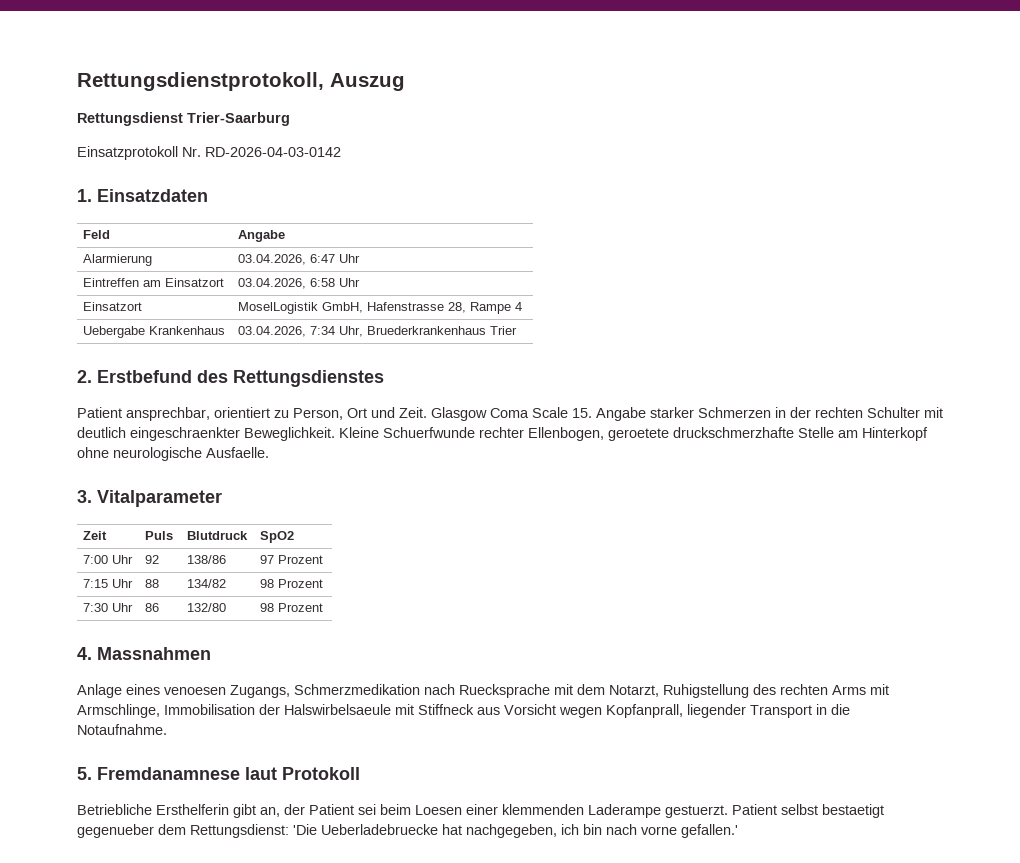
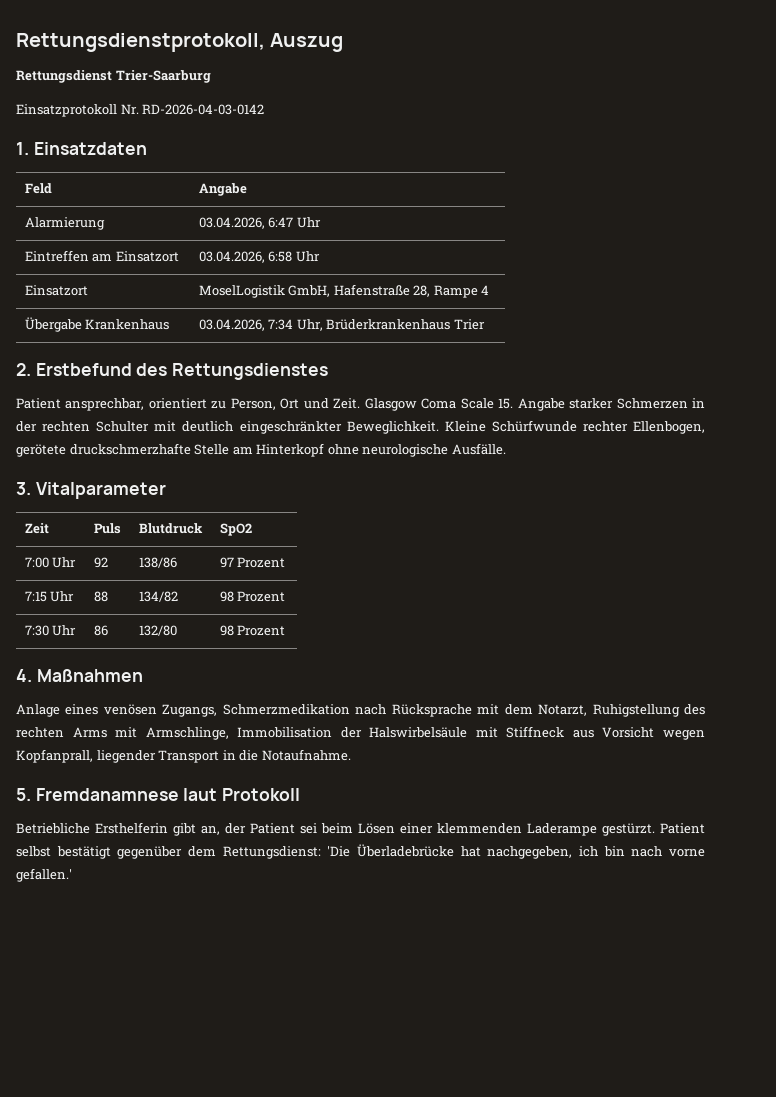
[367,302,445,311] Hafenstrasse -> [333,284,410,296] Hafenstraße
[83,326,146,338] Uebergabe -> [24,317,82,332] Übergabe
[367,326,487,335] Bruederkrankenhaus -> [326,319,451,330] Brüderkrankenhaus
[130,427,240,441] eingeschraenkter -> [239,421,342,434] eingeschränkter
[383,427,475,438] Schuerfwunde -> [491,420,577,432] Schürfwunde
[608,428,669,441] geroetete -> [16,444,66,457] gerötete
[206,447,269,458] Ausfaelle. -> [451,443,506,455] Ausfälle.
[97,647,211,660] Massnahmen -> [36,669,143,682] Maßnahmen
[164,687,226,695] venoesen -> [103,704,157,715] venösen
[459,684,550,698] Ruecksprache -> [391,704,472,717] Rücksprache
[284,704,391,715] Halswirbelsaeule -> [369,727,468,738] Halswirbelsäule
[415,805,462,815] Loesen -> [358,823,395,834] Lösen
[665,805,728,818] gestuerzt. -> [602,823,655,836] gestürzt.
[822,804,884,818] [77,824,154,838] bestaetigt gegenueber -> [56,846,183,859] bestätigt gegenüber
[321,824,438,835] Ueberladebruecke -> [357,844,454,857] Überladebrücke

